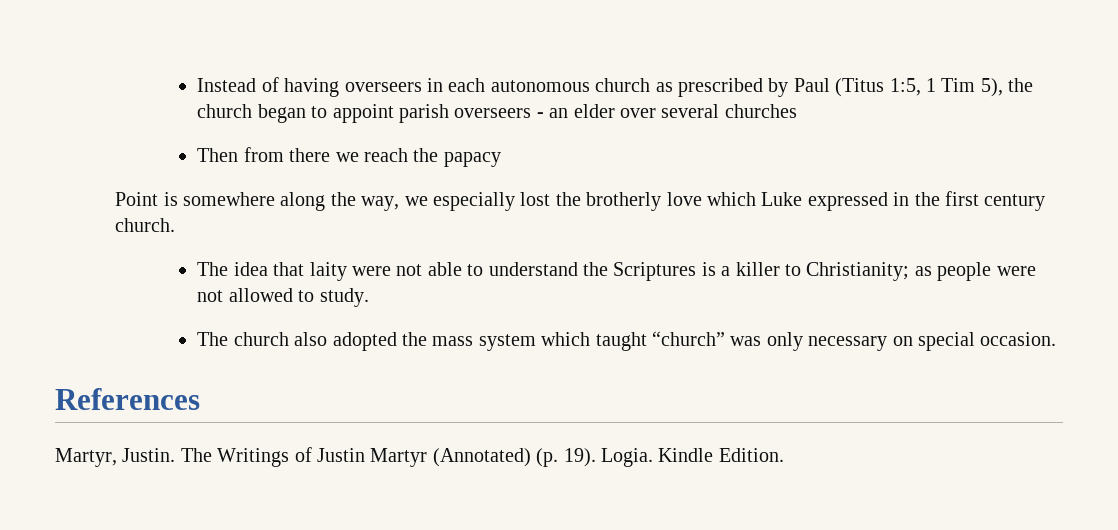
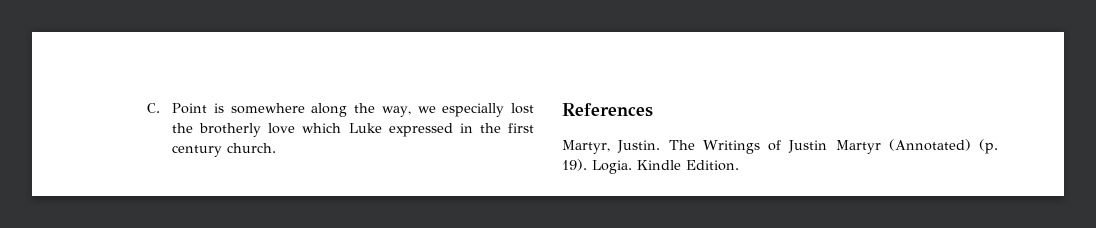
[197,77,1034,97] [197,104,797,123] [197,147,501,167] Instead of having overseers in each autonomous church as prescribed by Paul (Titus 1:5, 1 Tim 5), the church began to appoint parish overseers - an elder over several churches // Then from there we reach the papacy // -> [147,103,161,113] C.
[197,262,1036,281] [197,288,369,307] [197,331,1057,351] // The idea that laity were not able to understand the Scriptures is a killer to Christianity; as people were not allowed to study. // The church also adopted the mass system which taught “church” was only necessary on special occasion. -> (277, 148) none

